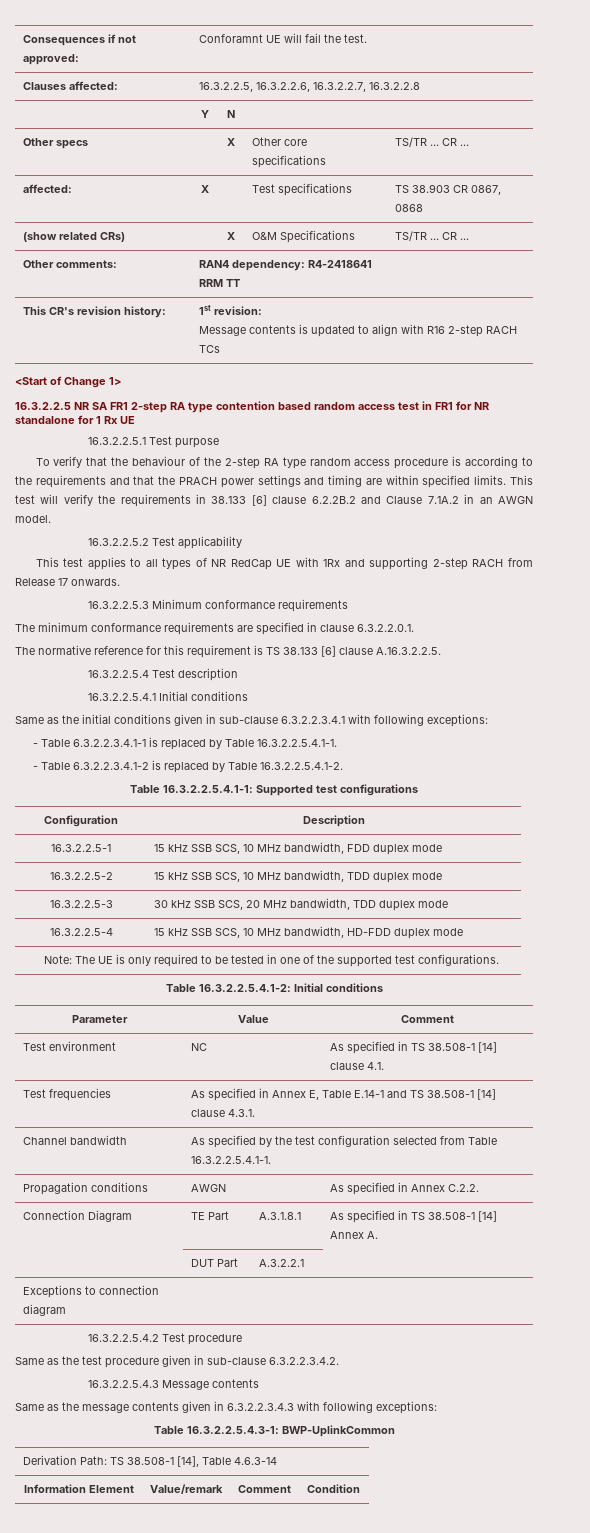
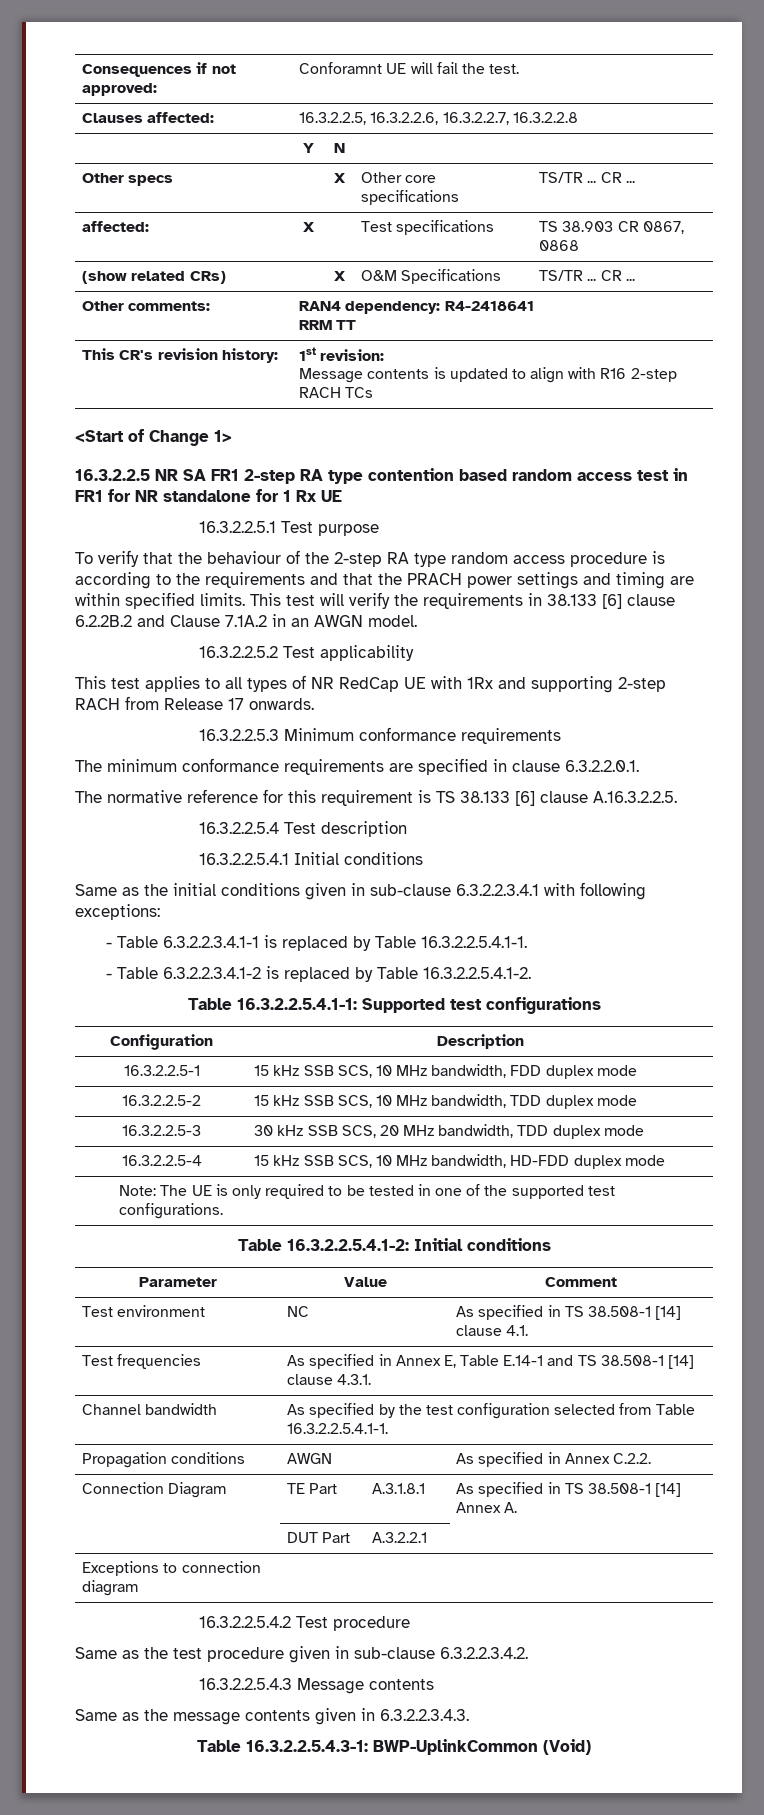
[227,1401,437,1414] 6.3.2.2.3.4.3 with following exceptions: -> [380,1709,469,1721] 6.3.2.2.3.4.3.
[22,1455,277,1467] [23,1484,134,1493] [149,1484,223,1494] [237,1485,291,1493] [307,1484,360,1493] // Derivation Path: TS 38.508-1 [14], Table 4.6.3-14 // Information Element | Value/remark | Comment | Condition -> [543,1739,591,1755] (Void)

